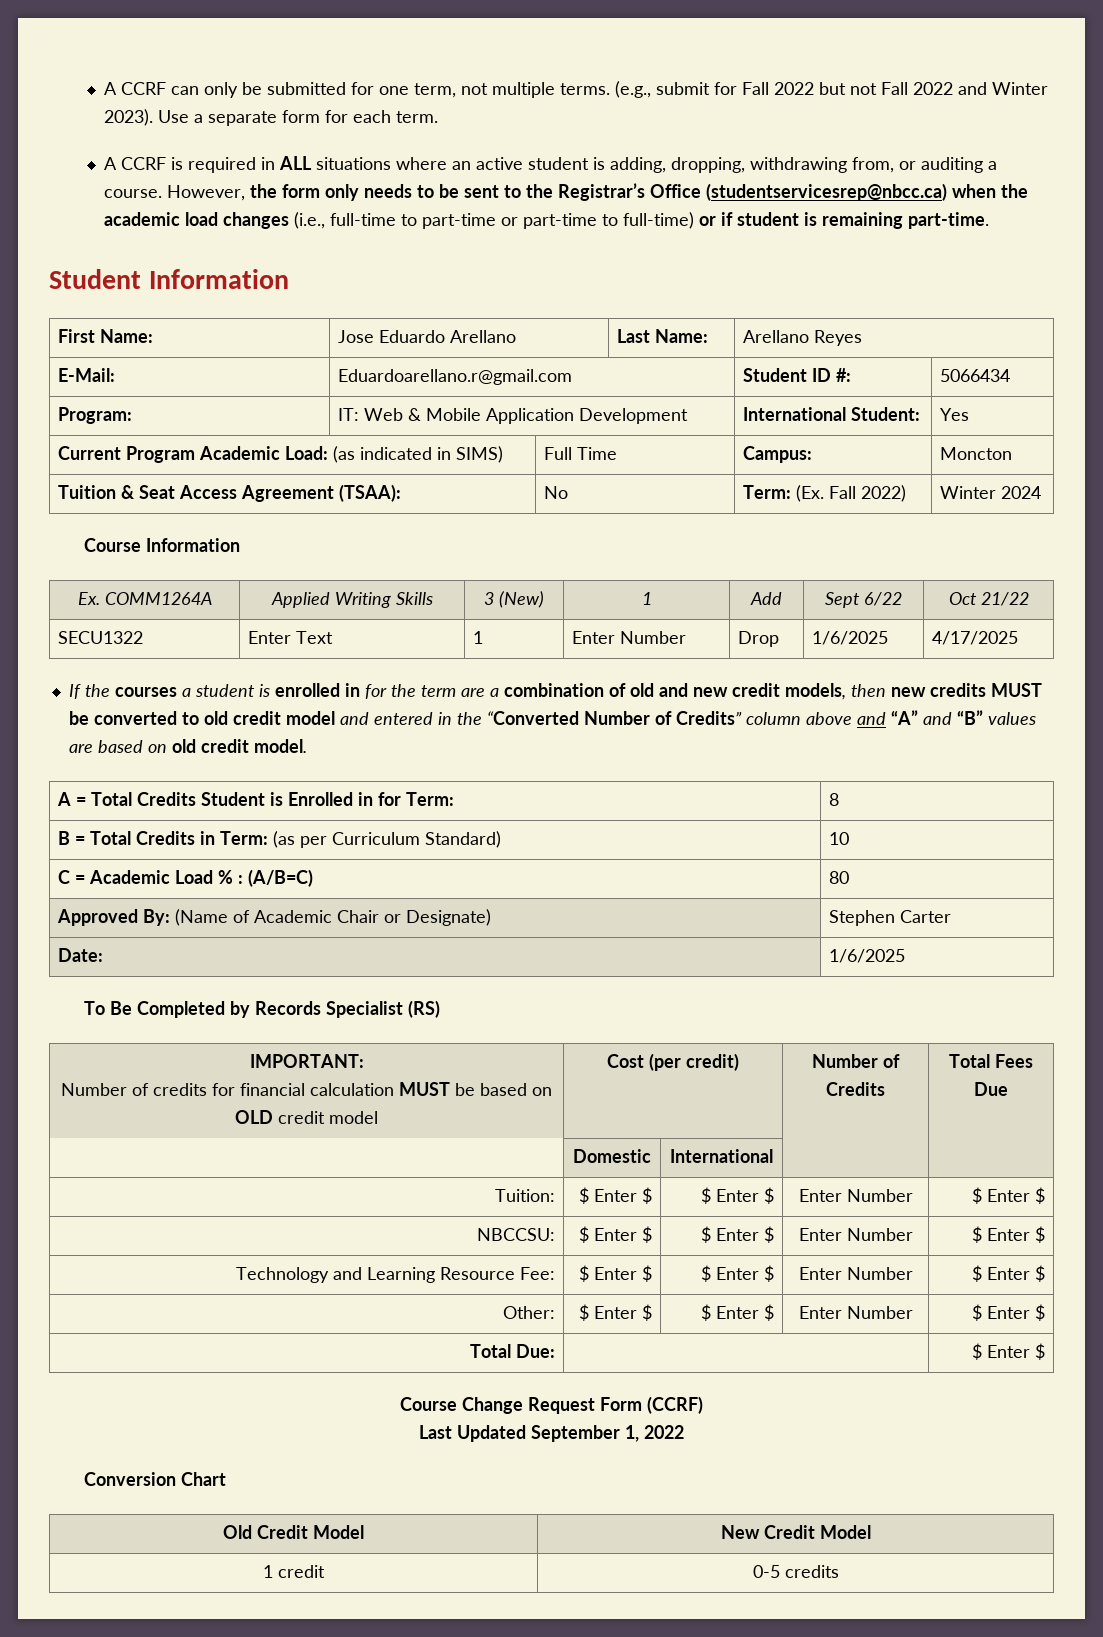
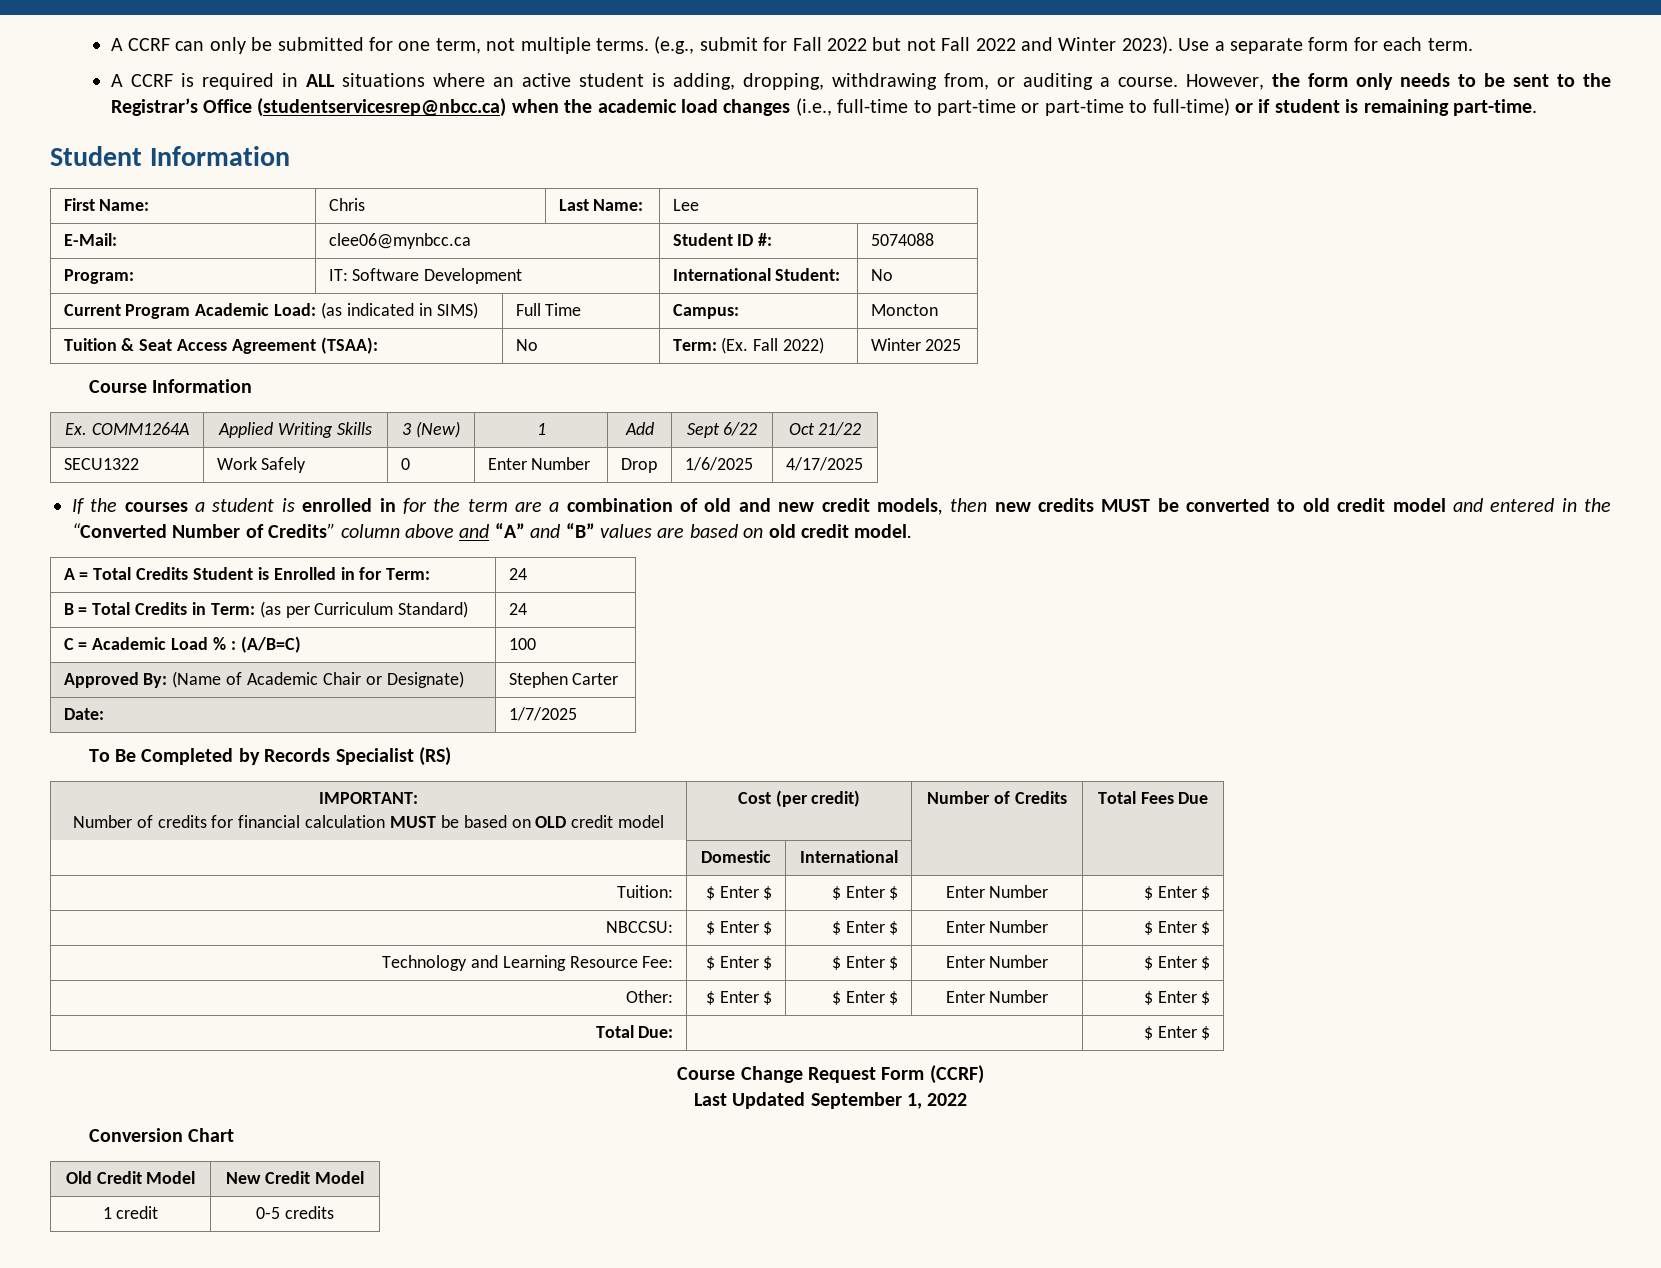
[338,330,517,343] Jose Eduardo Arellano -> [328,198,365,211] Chris
[743,330,863,346] Arellano Reyes -> [672,199,699,211] Lee
[338,369,573,385] Eduardoarellano.r@gmail.com -> [328,233,471,249] clee06@mynbcc.ca
[940,369,1011,382] 5066434 -> [870,233,934,246] 5074088
[364,408,575,424] Web & Mobile Application -> [352,268,420,281] Software
[940,408,970,421] Yes -> [870,269,893,281] No
[1001,486,1042,499] 2024 -> [925,339,962,351] 2025
[248,631,334,644] [473,631,484,644] Enter Text | 1 -> [216,457,307,473] [400,458,410,470] Work Safely | 0
[829,793,840,806] 8 -> [508,568,527,580] 24
[829,832,850,845] 10 -> [508,603,527,615] 24
[829,871,850,884] 80 -> [508,638,536,650] 100
[829,949,906,963] 1/6/2025 -> [508,707,577,721] 1/7/2025

